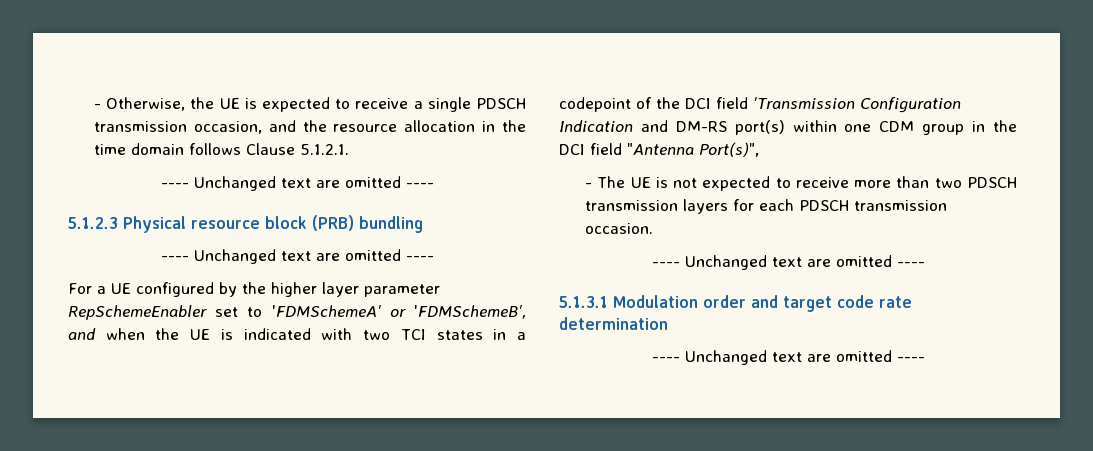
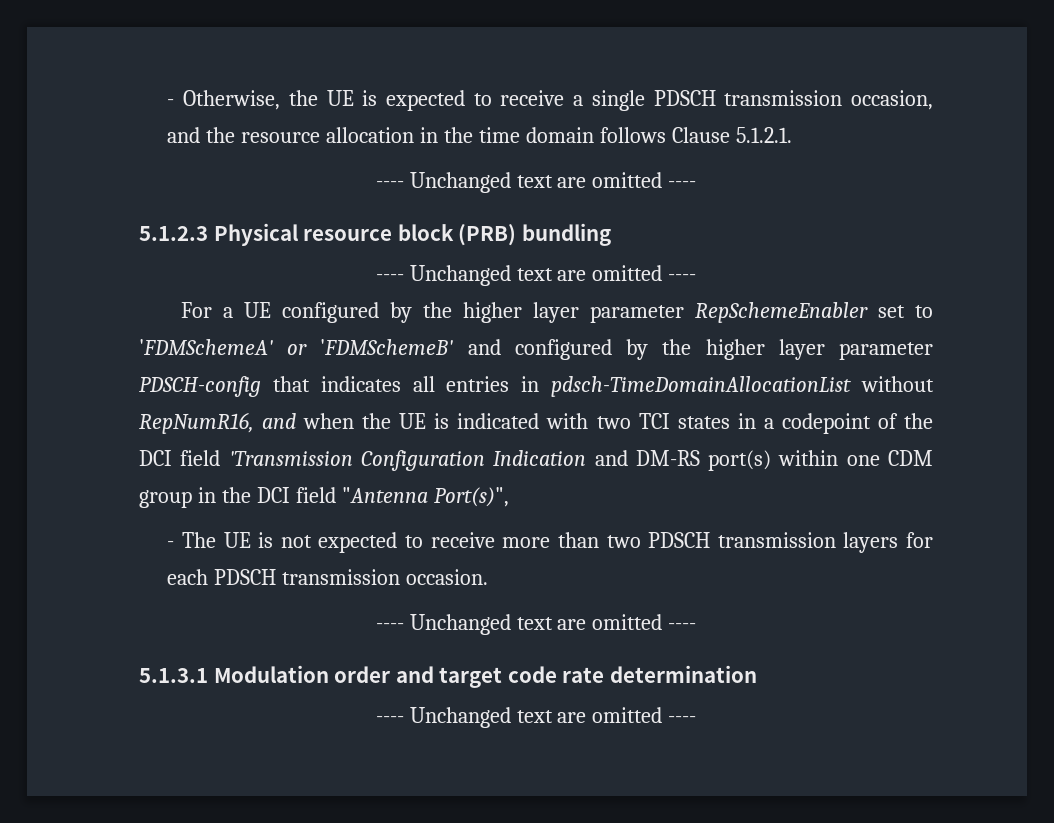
[413,305,526,319] 'FDMSchemeB', -> [320,339,933,360] [139,376,934,397] [139,412,254,434] 'FDMSchemeB' and configured by the higher layer parameter PDSCH-config that indicates all entries in pdsch-TimeDomainAllocationList without RepNumR16,

